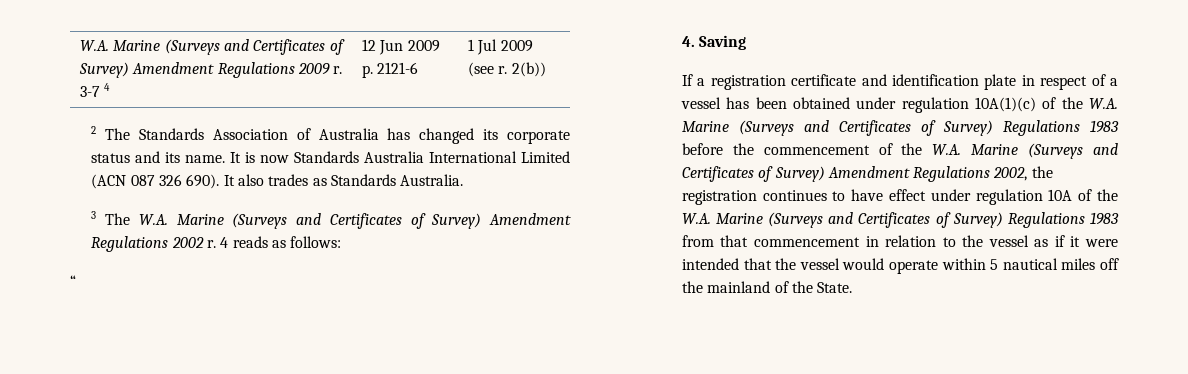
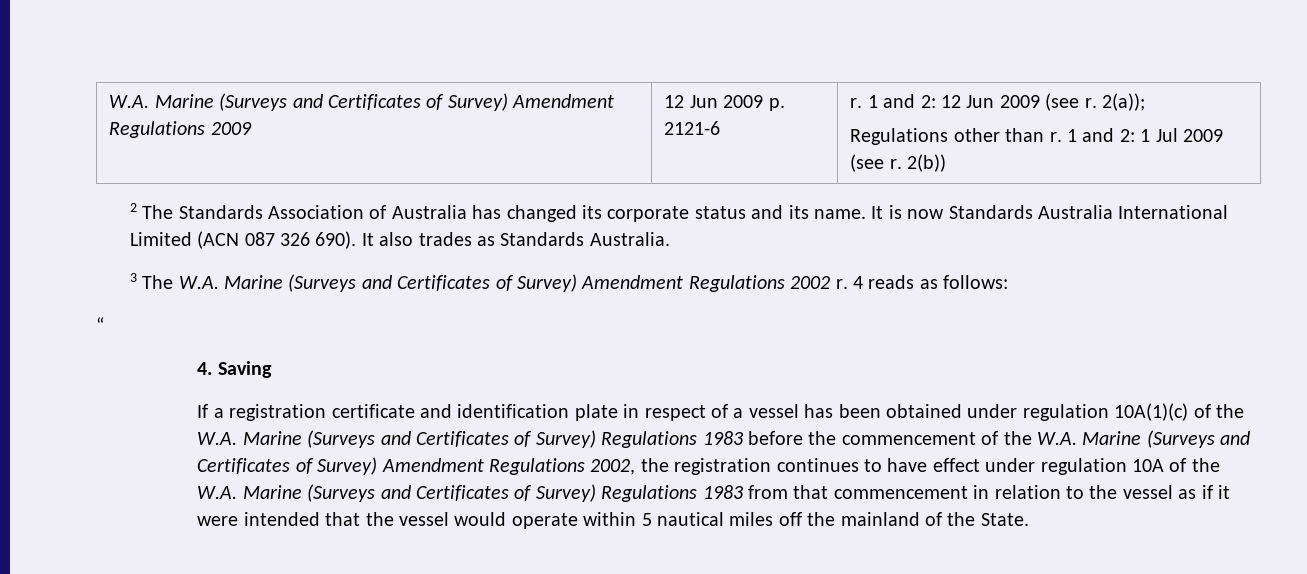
[333,66,343,74] [80,83,111,97] r. 3-7 4 -> (252, 128) none
(419, 68) none -> [850,93,1145,111] [850,128,1135,145] r. 1 and 2: 12 Jun 2009 (see r. 2(a)); // Regulations other than r. 1 and 2:

